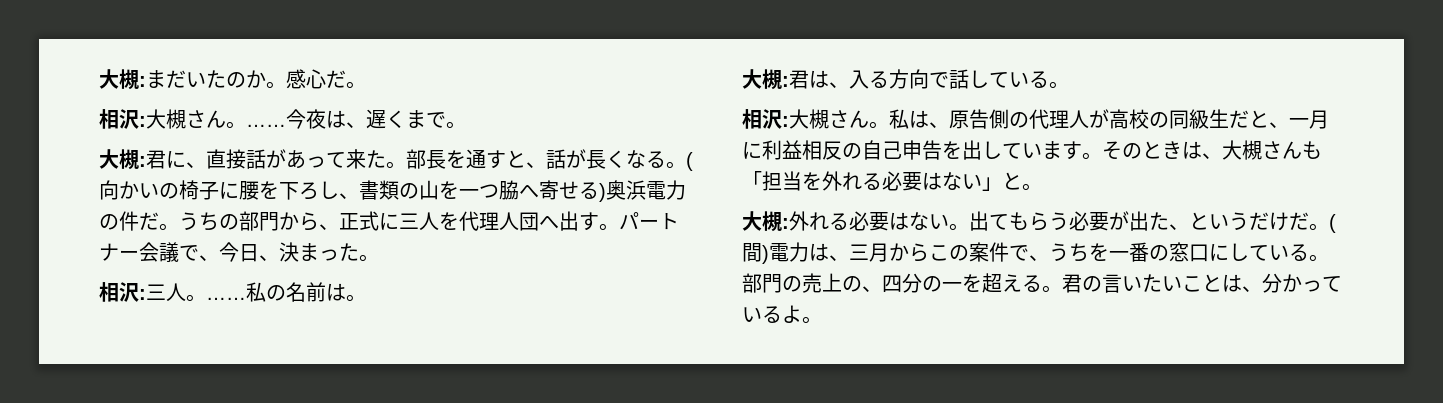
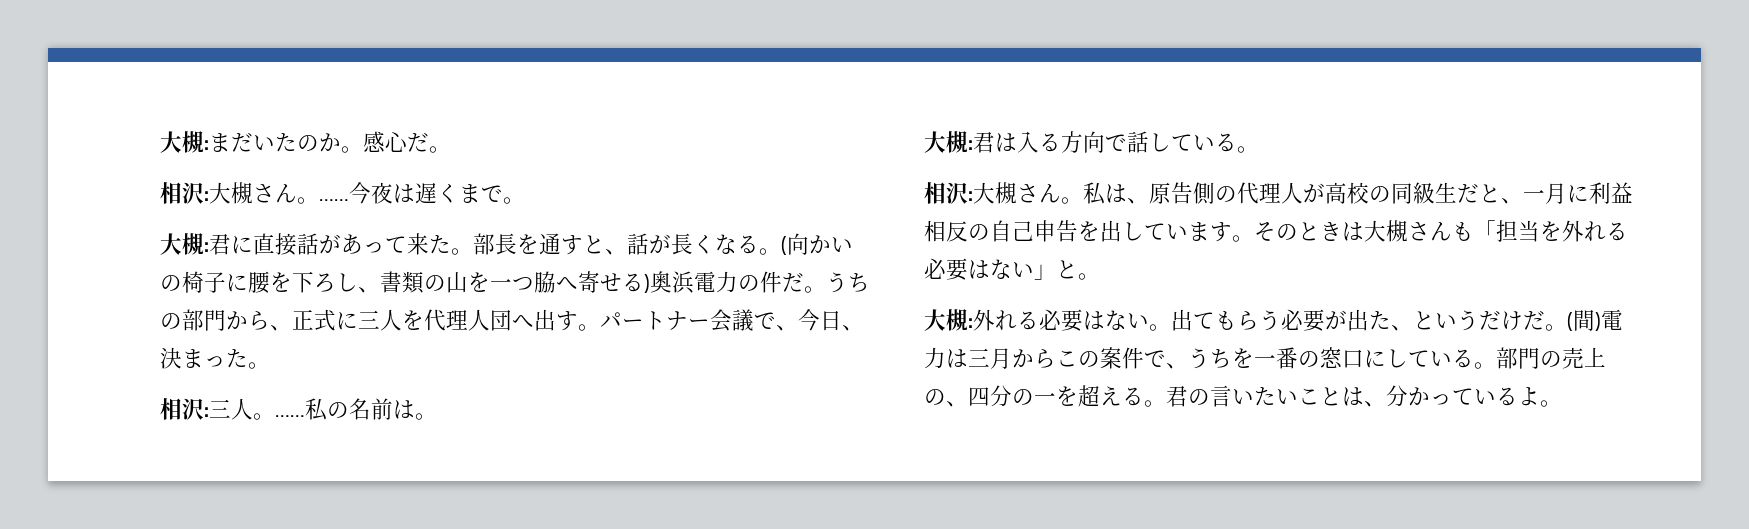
[346,122,366,128] 、 -> (415, 193) none
[186,162,206,168] 、 -> (253, 244) none
[829,82,849,88] 、 -> (1017, 142) none
[1202,153,1222,159] 、 -> (1364, 231) none
[829,255,849,261] 、 -> (968, 358) none

